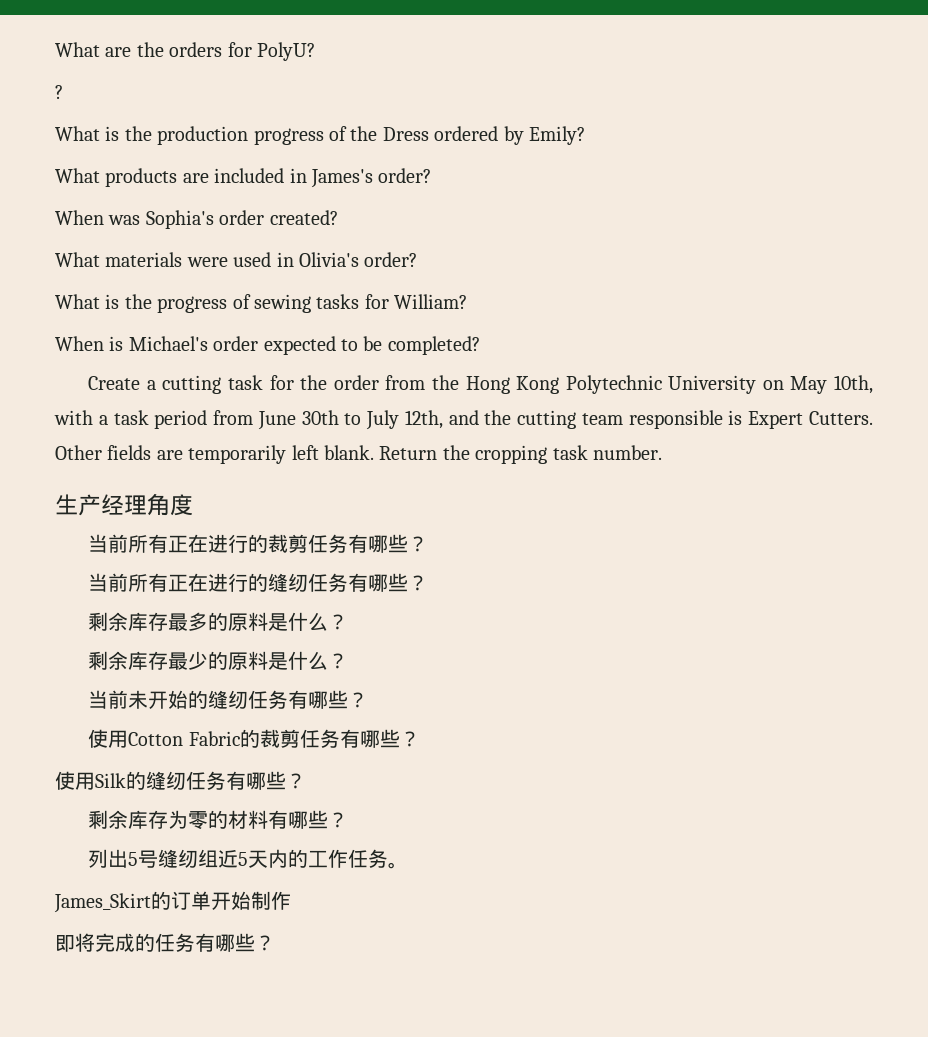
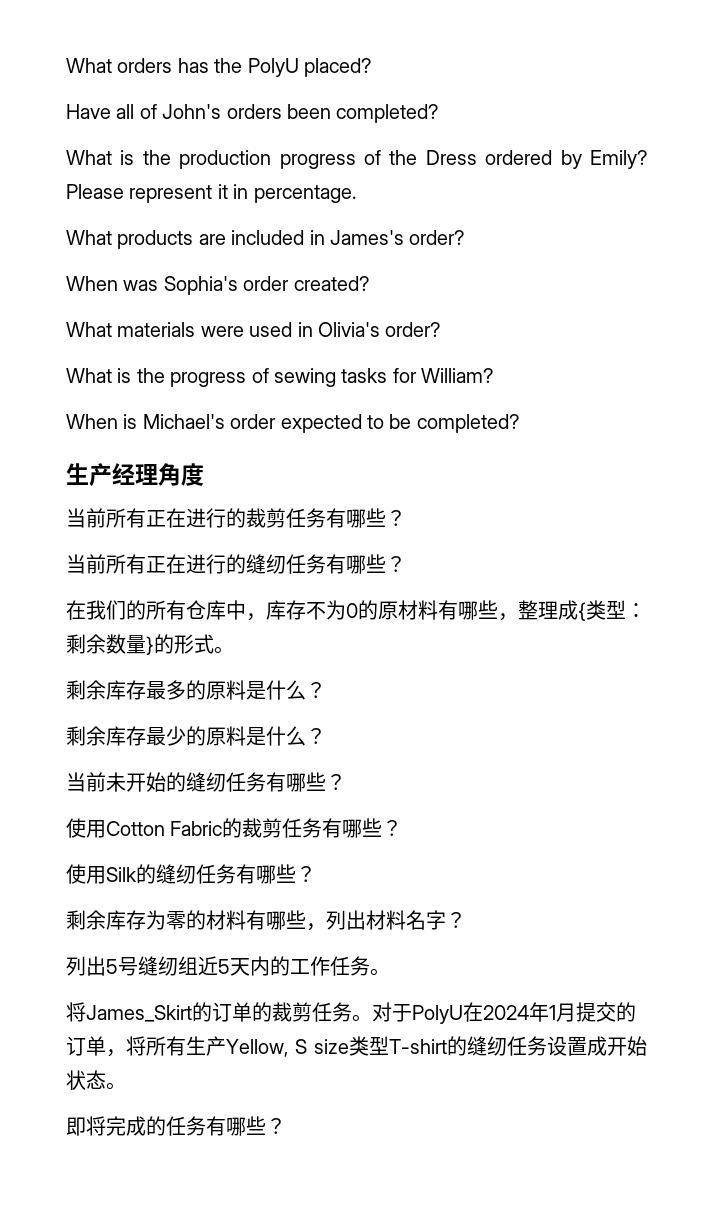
[55,42,315,61] [55,85,63,99] What are the orders for PolyU? // ? -> [66,58,371,77] [66,104,439,123] What orders has the PolyU placed? // Have all of John's orders been completed?
(585, 135) none -> [66,184,356,203] Please represent it in percentage.
[88,375,874,394] [54,410,873,430] [55,445,662,464] // Create a cutting task for the order from the Hong Kong Polytechnic University on May 10th, with a task period from June 30th to July 12th, and the cutting team responsible is Expert Cutters. Other fields are temporarily left blank. Return the cropping task number. -> (519, 423) none
(429, 583) none -> [66,600,646,621] [66,634,234,655] // 在我们的所有仓库中，库存不为0的原材料有哪些，整理成{类型：剩余数量}的形式。
(329, 819) none -> [306,910,446,931] ，列出材料名字
(409, 865) none -> [66,1002,86,1022] 将
[211,891,291,910] 开始制作 -> [252,1002,636,1024] [66,1036,647,1057] [66,1070,126,1090] 的裁剪任务。对于PolyU在2024年1月提交的订单，将所有生产Yellow, S size类型T-shirt的缝纫任务设置成开始状态。

